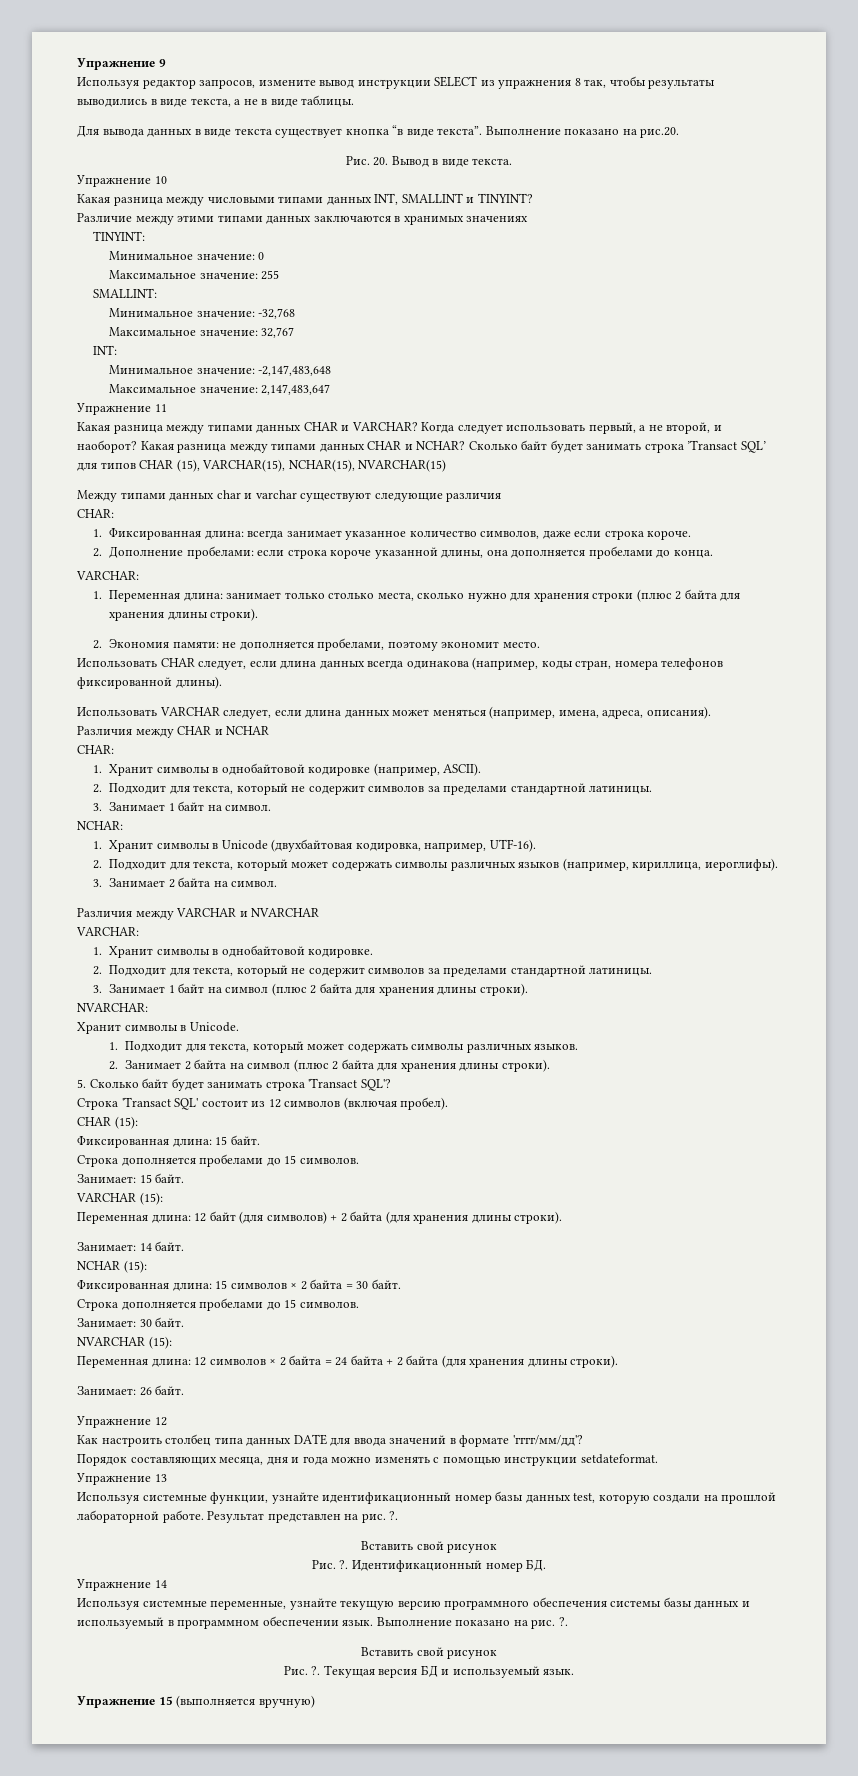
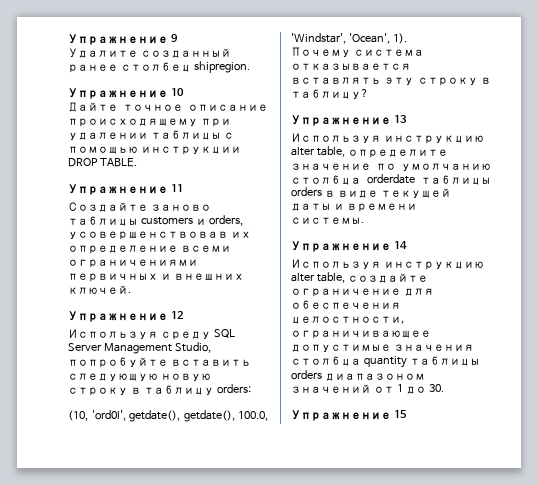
[77,76,716,89] [77,95,355,107] [77,125,680,138] [345,156,513,167] [76,175,167,187] [77,193,533,206] [77,213,529,225] [93,231,146,241] [109,251,265,260] [109,270,280,280] [93,288,158,298] [109,308,296,319] [109,327,295,338] [93,345,118,355] [109,365,332,376] [109,384,331,395] [76,403,167,415] [77,422,722,434] [77,440,766,453] [77,459,447,472] [77,490,502,502] [77,509,114,518] [93,528,692,540] [93,546,713,559] [76,571,139,580] [93,589,741,602] [109,608,259,621] [93,638,540,651] [77,657,724,670] [77,676,222,689] [77,706,711,719] [77,726,270,738] [77,745,114,754] [93,763,482,776] [93,783,653,795] [93,801,272,811] [77,821,123,830] [93,839,536,852] [93,858,778,871] [93,877,278,888] [77,908,320,920] [76,927,139,936] [93,945,374,958] [93,965,653,977] [93,983,528,996] [77,1003,148,1012] [77,1022,239,1034] [109,1041,579,1053] [109,1059,550,1072] [77,1078,391,1091] [77,1097,449,1110] [77,1116,138,1129] [77,1135,260,1148] [77,1154,359,1167] [77,1173,185,1183] [76,1192,163,1205] [77,1211,563,1224] [77,1241,185,1251] [77,1260,147,1273] [77,1279,401,1292] [77,1298,359,1311] [77,1317,185,1327] [77,1336,172,1349] [77,1355,619,1368] [77,1385,185,1396] [76,1416,167,1428] [77,1434,583,1447] [77,1454,658,1466] [76,1473,167,1485] [77,1491,777,1504] [77,1510,399,1523] [360,1541,498,1553] [311,1559,547,1572] [76,1579,167,1591] [77,1597,750,1610] [77,1616,568,1629] [360,1647,498,1659] [283,1665,575,1678] Используя редактор запросов, измените вывод инструкции SELECT из упражнения 8 так, чтобы результаты выводились в виде текста, а не в виде таблицы. // Для вывода данных в виде текста существует кнопка “в виде текста”. Выполнение показано на рис.20. // Рис. 20. Вывод в виде текста. // Упражнение 10 // Какая разница между числовыми типами данных INT, SMALLINT и TINYINT? // Различие между этими типами данных заключаются в хранимых значениях // TINYINT: // Минимальное значение: 0 // Максимальное значение: 255 // SMALLINT: // Минимальное значение: -32,768 // Максимальное значение: 32,767 // INT: // Минимальное значение: -2,147,483,648 // Максимальное значение: 2,147,483,647 // Упражнение 11 // Какая разница между типами данных CHAR и VARCHAR? Когда следует использовать первый, а не второй, и наоборот? Какая разница между типами данных CHAR и NCHAR? Сколько байт будет занимать строка ’Transact SQL’ для типов CHAR (15), VARCHAR(15), NCHAR(15), NVARCHAR(15) // Между типами данных char и varchar существуют следующие различия // CHAR: // 1. Фиксированная длина: всегда занимает указанное количество символов, даже если строка короче. // 2. Дополнение пробелами: если строка короче указанной длины, она дополняется пробелами до конца. // VARCHAR: // 1. Переменная длина: занимает только столько места, сколько нужно для хранения строки (плюс 2 байта для хранения длины строки). // 2. Экономия памяти: не дополняется пробелами, поэтому экономит место. // Использовать CHAR следует, если длина данных всегда одинакова (например, коды стран, номера телефонов фиксированной длины). // Использовать VARCHAR следует, если длина данных может меняться (например, имена, адреса, описания). // Различия между CHAR и NCHAR // CHAR: // 1. Хранит символы в однобайтовой кодировке (например, ASCII). // 2. Подходит для текста, который не содержит символов за пределами стандартной латиницы. // 3. Занимает 1 байт на символ. // NCHAR: // 1. Хранит символы в Unicode (двухбайтовая кодировка, например, UTF-16). // 2. Подходит для текста, который может содержать символы различных языков (например, кириллица, иероглифы). // 3. Занимает 2 байта на символ. // Различия между VARCHAR и NVARCHAR // VARCHAR: // 1. Хранит символы в однобайтовой кодировке. // 2. Подходит для текста, который не содержит символов за пределами стандартной латиницы. // 3. Занимает 1 байт на символ (плюс 2 байта для хранения длины строки). // NVARCHAR: // Хранит символы в Unicode. // 1. Подходит для текста, который может содержать символы различных языков. // 2. Занимает 2 байта на символ (плюс 2 байта для хранения длины строки). // 5. Сколько байт будет занимать строка 'Transact SQL'? // Строка 'Transact SQL' состоит из 12 символов (включая пробел). // CHAR (15): // Фиксированная длина: 15 байт. // Строка дополняется пробелами до 15 символов. // Занимает: 15 байт. // VARCHAR (15): // Переменная длина: 12 байт (для символов) + 2 байта (для хранения длины строки). // Занимает: 14 байт. // NCHAR (15): // Фиксированная длина: 15 символов × 2 байта = 30 байт. // Строка дополняется пробелами до 15 символов. // Занимает: 30 байт. // NVARCHAR (15): // Переменная длина: 12 символов × 2 байта = 24 байта + 2 байта (для хранения длины строки). // Занимает: 26 байт. // Упражнение 12 // Как настроить столбец типа данных DATE для ввода значений в формате 'гггг/мм/дд'? // Порядок составляющих месяца, дня и года можно изменять с помощью инструкции setdateformat. // Упражнение 13 // Используя системные функции, узнайте идентификационный номер базы данных test, которую создали на прошлой лабораторной работе. Результат представлен на рис. ?. // Вставить свой рисунок // Рис. ?. Идентификационный номер БД. // Упражнение 14 // Используя системные переменные, узнайте текущую версию программного обеспечения системы базы данных и используемый в программном обеспечении язык. Выполнение показано на рис. ?. // Вставить свой рисунок // Рис. ?. Текущая версия БД и используемый язык. -> [68,48,231,58] [68,61,250,73] [68,88,184,99] [68,102,268,112] [68,118,231,127] [68,130,234,140] [68,146,241,155] [68,158,137,167] [68,184,183,195] [68,202,211,212] [68,215,243,226] [68,231,251,240] [68,245,231,254] [68,259,198,268] [68,273,244,282] [68,285,131,294] [68,311,183,322] [68,329,235,340] [68,342,211,354] [68,357,251,368] [68,373,211,381] [68,384,251,396] [68,410,268,422] [291,33,407,44] [291,47,424,57] [291,63,411,70] [291,77,491,86] [291,89,368,99] [291,115,407,126] [291,133,484,144] [291,146,448,158] [291,163,491,171] [291,174,491,185] [291,187,451,198] [291,203,417,212] [291,217,364,224] [291,241,407,252] [291,259,484,270] [291,272,428,283] [291,288,434,297] [291,300,401,309] [291,316,404,324] [291,330,431,339] [291,344,474,352] [291,356,480,368] [291,370,425,381] [291,384,444,394] Удалите созданный ранее столбец shipregion. // Упражнение 10 // Дайте точное описание происходящему при удалении таблицы с помощью инструкции DROP TABLE. // Упражнение 11 // Создайте заново таблицы customers и orders, усовершенствовав их определение всеми ограничениями первичных и внешних ключей. // Упражнение 12 // Используя среду SQL Server Management Studio, попробуйте вставить следующую новую строку в таблицу orders: // (10, 'ord0l', getdate(), getdate(), 100.0, 'Windstar', 'Ocean', 1). // Почему система отказывается вставлять эту строку в таблицу? // Упражнение 13 // Используя инструкцию alter table, определите значение по умолчанию столбца orderdate таблицы orders в виде текущей даты и времени системы. // Упражнение 14 // Используя инструкцию alter table, создайте ограничение для обеспечения целостности, ограничивающее допустимые значения столбца quantity таблицы orders диапазоном значений от 1 до 30.
[176,1695,315,1708] (выполняется вручную) -> (407, 414) none

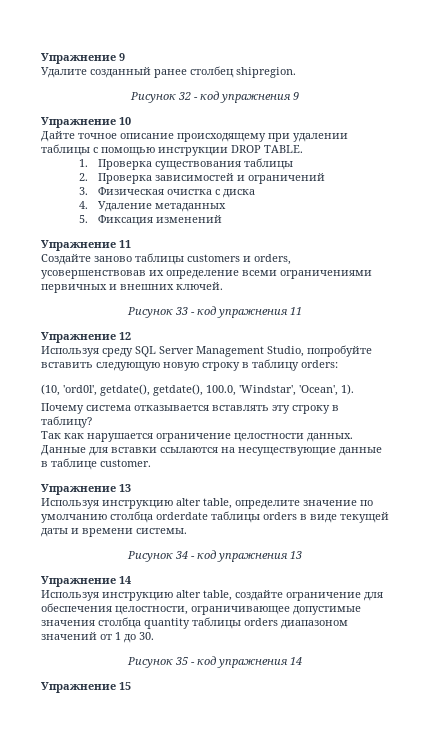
(250, 67) none -> [130,91,299,103] // Рисунок 32 - код упражнения 9
(137, 162) none -> [78,158,293,170] [78,173,325,184] [78,187,255,198] [78,201,226,212] [78,215,222,226] // 1. Проверка существования таблицы // 2. Проверка зависимостей и ограничений // 3. Физическая очистка с диска // 4. Удаление метаданных // 5. Фиксация изменений
(131, 289) none -> [127,306,302,318] // Рисунок 33 - код упражнения 11
(368, 94) none -> [41,431,353,442] [41,445,382,456] [41,458,151,470] // Так как нарушается ограничение целостности данных. Данные для вставки ссылаются на несуществующие данные в таблице customer.
(364, 220) none -> [127,550,302,562] // Рисунок 34 - код упражнения 13
(444, 388) none -> [127,656,302,668] // Рисунок 35 - код упражнения 14

